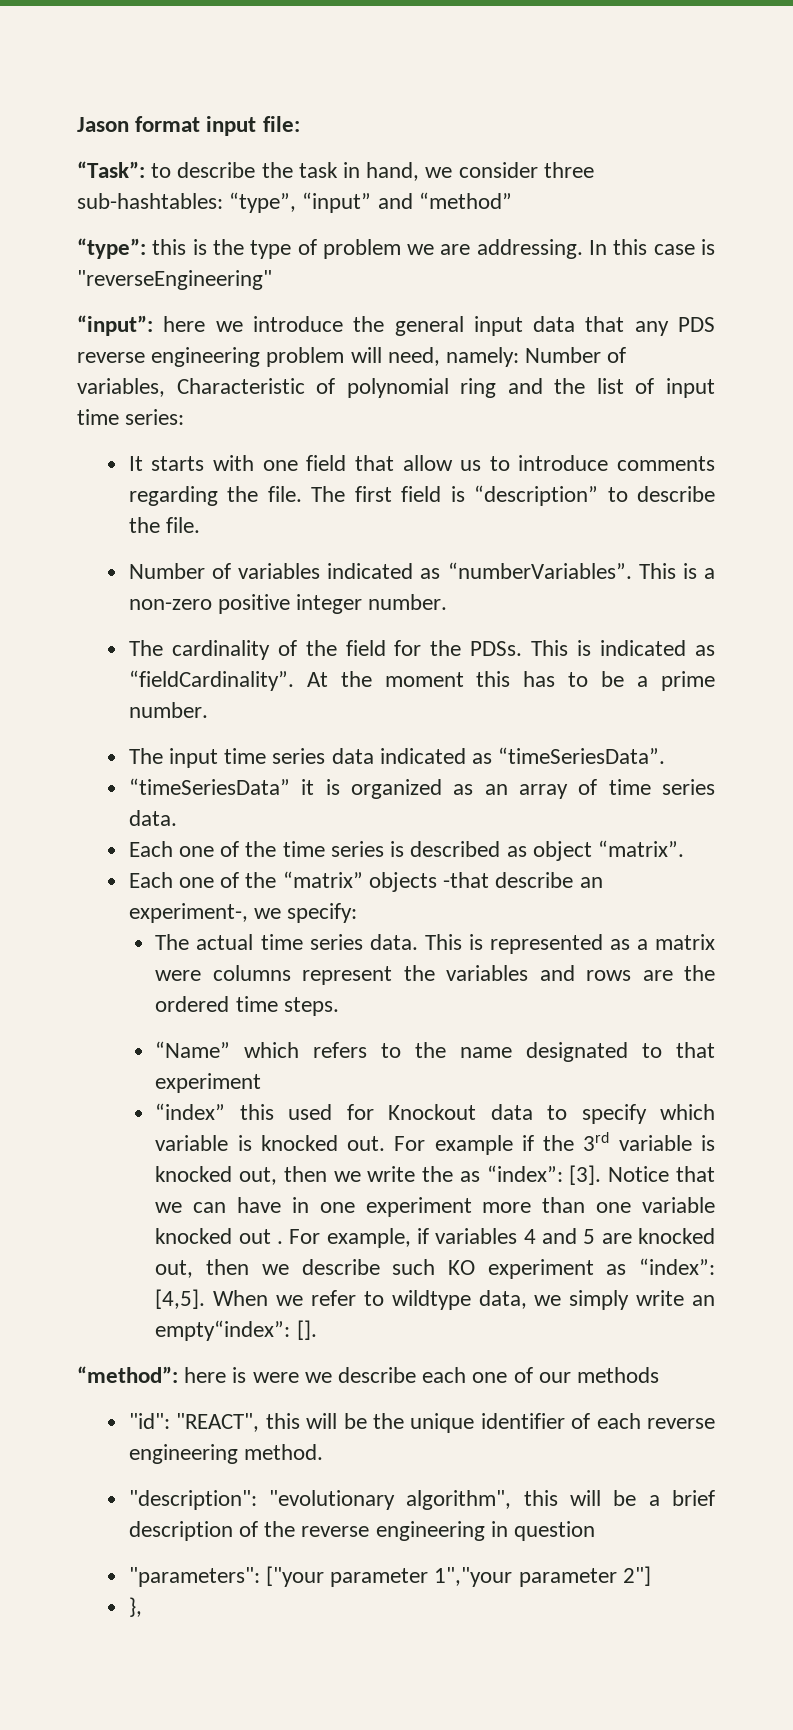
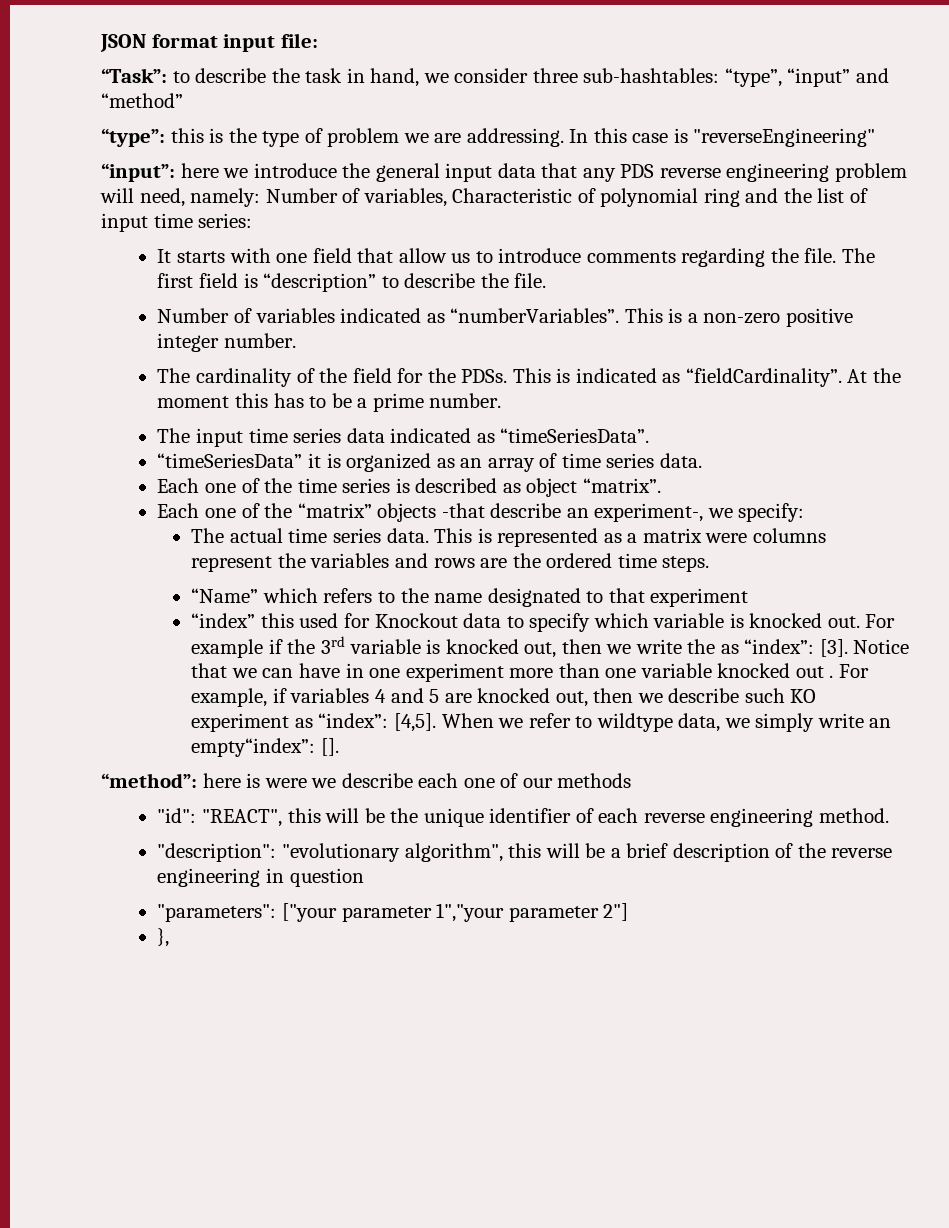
[77,117,129,132] Jason -> [100,34,146,52] JSON

